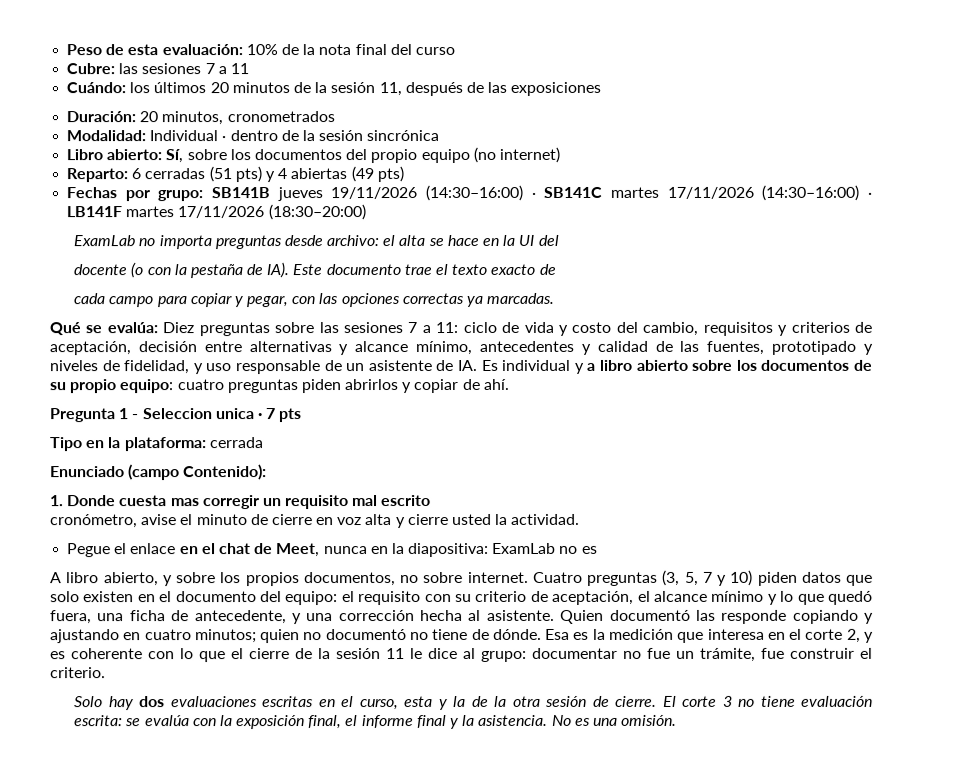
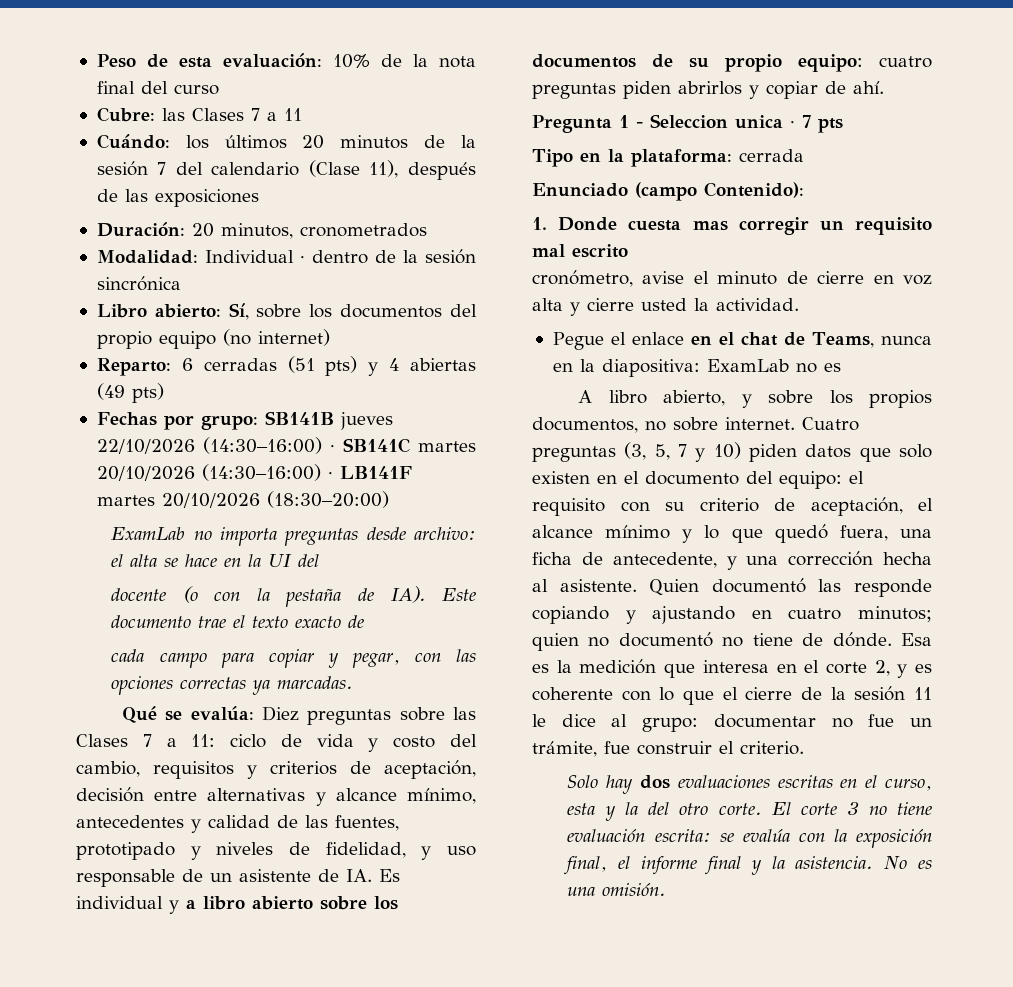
[141,63,202,75] sesiones -> [191,108,244,121] Clases
[378,82,402,97] 11, -> [157,160,399,178] 7 del calendario (Clase 11),
[330,187,418,200] 19/11/2026 -> [96,439,195,454] 22/10/2026
[666,186,754,199] 17/11/2026 -> [96,466,195,481] 20/10/2026
[177,206,265,219] 17/11/2026 -> [161,493,260,508] 20/10/2026
[343,322,403,334] sesiones -> [76,734,128,747] Clases
[276,543,321,558] Meet, -> [812,332,874,348] Teams,
[471,695,658,708] de la otra sesión de cierre. -> [648,802,762,815] del otro corte.

